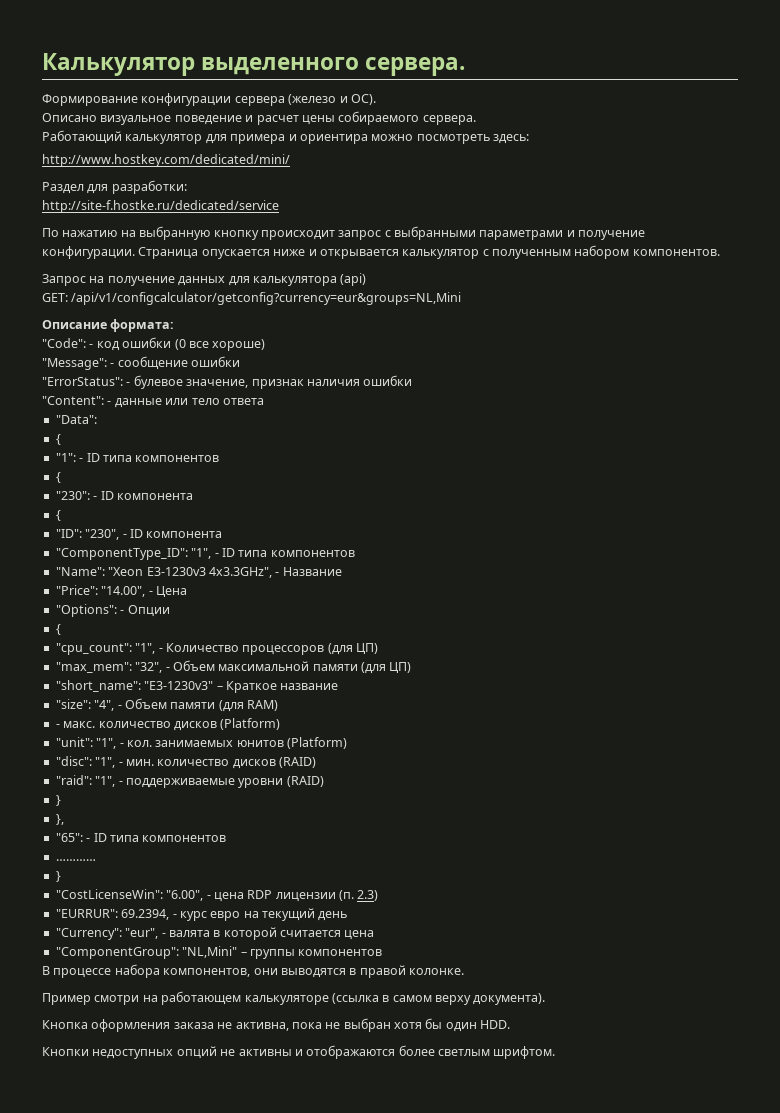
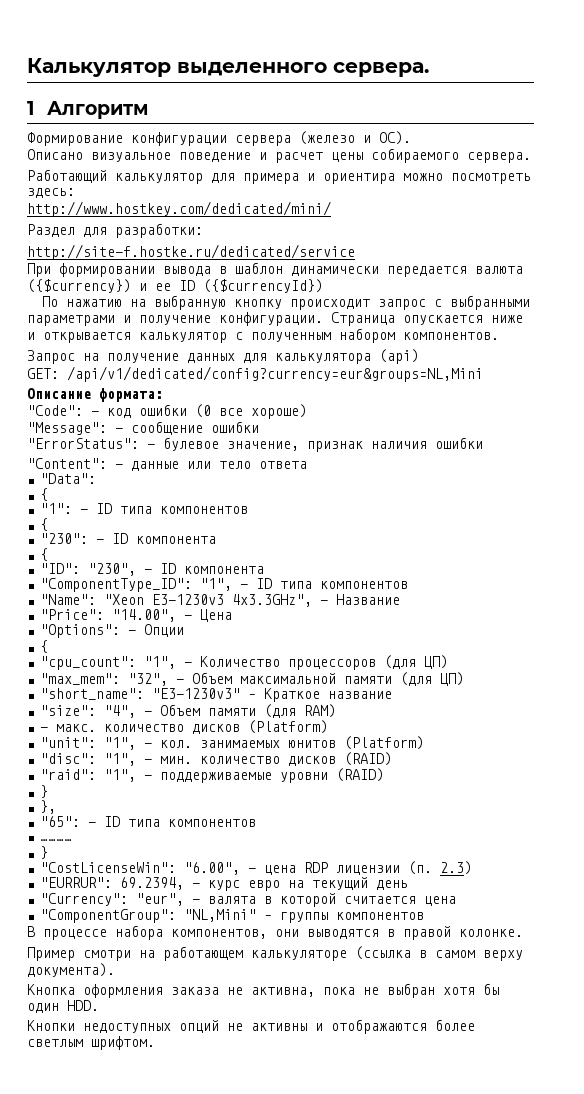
(466, 66) none -> [27,101,148,119] // 1 Алгоритм
(279, 206) none -> [27,262,523,277] [27,279,323,293] // При формировании вывода в шаблон динамически передается валюта ({$currency}) и ее ID ({$currencyId})
[71,292,462,305] /api/v1/configcalculator/getconfig?currency=eur&groups=NL,Mini -> [67,366,483,382] /api/v1/dedicated/config?currency=eur&groups=NL,Mini

